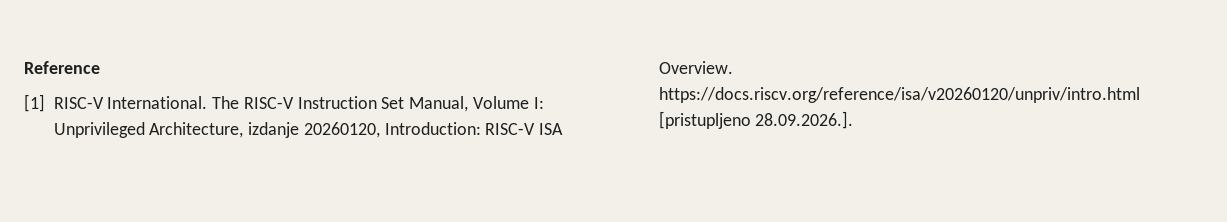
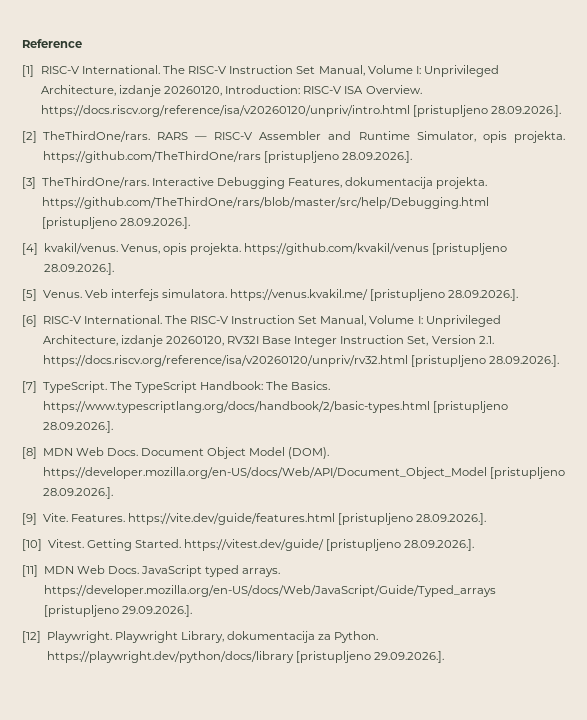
(854, 120) none -> [22,131,565,143] [42,151,412,163] [22,177,488,189] [41,197,489,209] [41,217,190,229] [22,243,508,255] [43,263,114,275] [22,289,519,301] [22,315,501,327] [42,335,494,347] [42,355,559,367] [22,381,331,393] [42,401,508,413] [42,421,113,433] [22,447,330,459] [42,467,565,479] [42,487,113,499] [22,513,487,525] [22,539,475,551] [22,565,281,577] [43,585,496,597] [43,605,192,617] [22,631,379,643] [46,651,444,663] // [2] TheThirdOne/rars. RARS — RISC-V Assembler and Runtime Simulator, opis projekta. https://github.com/TheThirdOne/rars [pristupljeno 28.09.2026.]. // [3] TheThirdOne/rars. Interactive Debugging Features, dokumentacija projekta. https://github.com/TheThirdOne/rars/blob/master/src/help/Debugging.html [pristupljeno 28.09.2026.]. // [4] kvakil/venus. Venus, opis projekta. https://github.com/kvakil/venus [pristupljeno 28.09.2026.]. // [5] Venus. Veb interfejs simulatora. https://venus.kvakil.me/ [pristupljeno 28.09.2026.]. // [6] RISC-V International. The RISC-V Instruction Set Manual, Volume I: Unprivileged Architecture, izdanje 20260120, RV32I Base Integer Instruction Set, Version 2.1. https://docs.riscv.org/reference/isa/v20260120/unpriv/rv32.html [pristupljeno 28.09.2026.]. // [7] TypeScript. The TypeScript Handbook: The Basics. https://www.typescriptlang.org/docs/handbook/2/basic-types.html [pristupljeno 28.09.2026.]. // [8] MDN Web Docs. Document Object Model (DOM). https://developer.mozilla.org/en-US/docs/Web/API/Document_Object_Model [pristupljeno 28.09.2026.]. // [9] Vite. Features. https://vite.dev/guide/features.html [pristupljeno 28.09.2026.]. // [10] Vitest. Getting Started. https://vitest.dev/guide/ [pristupljeno 28.09.2026.]. // [11] MDN Web Docs. JavaScript typed arrays. https://developer.mozilla.org/en-US/docs/Web/JavaScript/Guide/Typed_arrays [pristupljeno 29.09.2026.]. // [12] Playwright. Playwright Library, dokumentacija za Python. https://playwright.dev/python/docs/library [pristupljeno 29.09.2026.].

